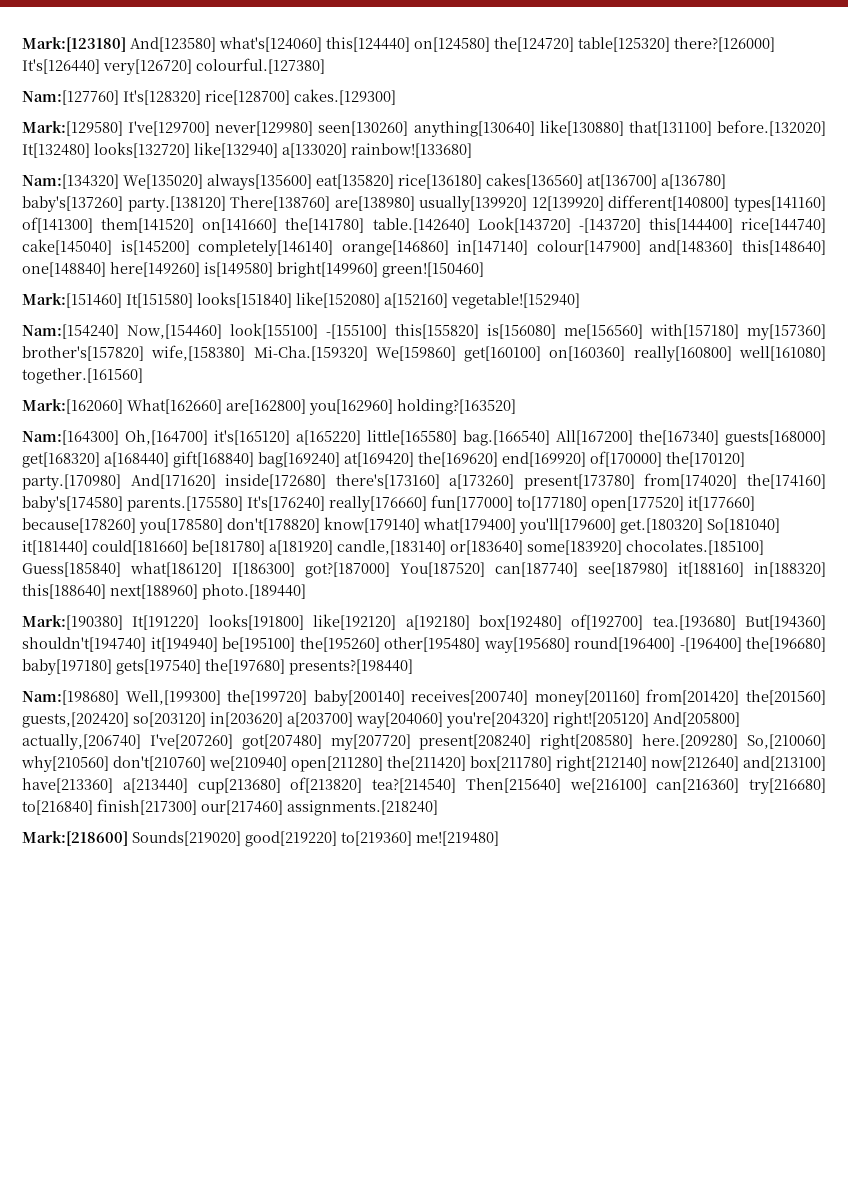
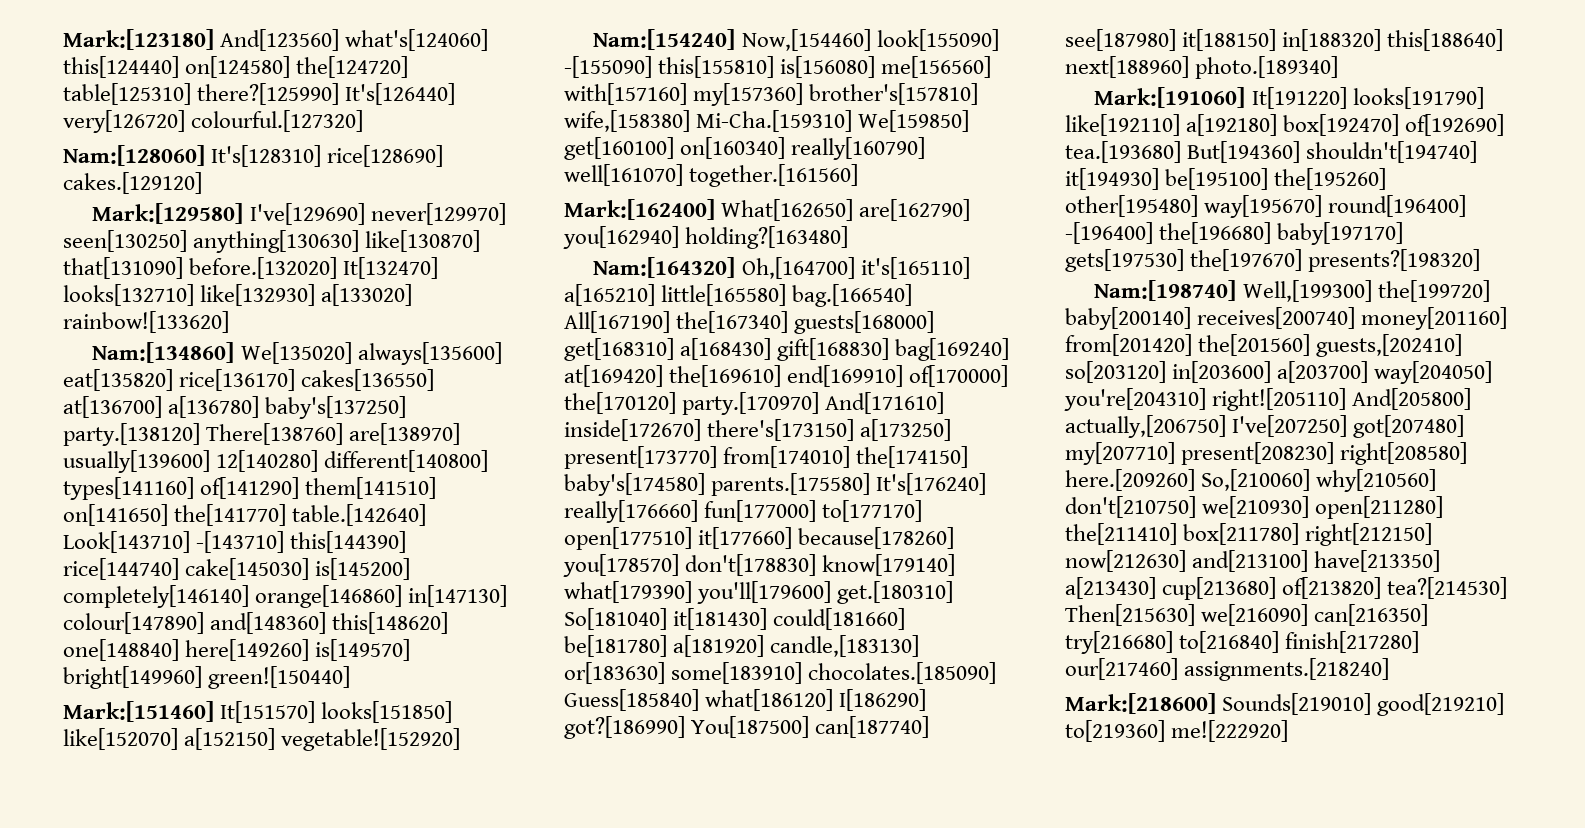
[130,37,216,52] And[123580] -> [220,29,340,51] And[123560]
[578,37,775,52] [22,58,325,75] [22,89,396,105] [22,120,826,137] [22,142,472,158] [22,174,119,189] table[125320] there?[126000] It's[126440] very[126720] colourful.[127380] // Nam:[127760] It's[128320] rice[128700] cakes.[129300] // Mark:[129580] I've[129700] never[129980] seen[130260] anything[130640] like[130880] that[131100] before.[132020] It[132480] looks[132720] like[132940] a[133020] rainbow![133680] // Nam:[134320] -> [63,83,456,105] [63,110,364,133] [63,145,444,167] [63,172,202,194] [92,203,506,225] [63,230,481,253] [63,257,439,279] [63,284,413,306] [63,311,229,333] [92,342,235,363] table[125310] there?[125990] It's[126440] very[126720] colourful.[127320] // Nam:[128060] It's[128310] rice[128690] cakes.[129120] // Mark:[129580] I've[129690] never[129970] seen[130250] anything[130630] like[130870] that[131090] before.[132020] It[132470] looks[132710] like[132930] a[133020] rainbow![133620] // Nam:[134860]
[398,173,583,189] rice[136180] cakes[136560] -> [179,369,435,391] rice[136170] cakes[136550]
[22,196,123,212] baby's[137260] -> [265,396,407,419] baby's[137250]
[334,195,826,212] [22,217,826,233] [22,239,826,256] [22,262,484,278] [22,292,580,309] [22,323,826,340] [22,345,827,362] [22,368,143,384] [22,399,516,415] [22,430,361,445] are[138980] usually[139920] 12[139920] different[140800] types[141160] of[141300] them[141520] on[141660] the[141780] table.[142640] Look[143720] -[143720] this[144400] rice[144740] cake[145040] is[145200] completely[146140] orange[146860] in[147140] colour[147900] and[148360] this[148640] one[148840] here[149260] is[149580] bright[149960] green![150460] // Mark:[151460] It[151580] looks[151840] like[152080] a[152160] vegetable![152940] // Nam:[154240] Now,[154460] look[155100] -[155100] this[155820] is[156080] me[156560] with[157180] my[157360] brother's[157820] wife,[158380] Mi-Cha.[159320] We[159860] get[160100] on[160360] really[160800] well[161080] together.[161560] // Mark:[162060] What[162660] are[162800] you[162960] holding?[163520] // Nam:[164300] Oh,[164700] it's[165120] a[165220] -> [349,423,461,445] [63,450,489,473] [63,477,437,500] [63,504,427,526] [63,531,407,553] [63,558,411,580] [63,585,508,608] [63,612,449,634] [63,639,411,661] [63,666,351,689] [63,701,453,723] [63,728,461,751] [593,29,999,51] [564,56,992,78] [564,83,979,106] [564,110,970,132] [564,137,926,160] [564,164,859,187] [564,199,971,221] [563,226,849,249] [593,257,970,279] [564,284,655,306] are[138970] usually[139600] 12[140280] different[140800] types[141160] of[141290] them[141510] on[141650] the[141770] table.[142640] Look[143710] -[143710] this[144390] rice[144740] cake[145030] is[145200] completely[146140] orange[146860] in[147130] colour[147890] and[148360] this[148620] one[148840] here[149260] is[149570] bright[149960] green![150440] // Mark:[151460] It[151570] looks[151850] like[152070] a[152150] vegetable![152920] // Nam:[154240] Now,[154460] look[155090] -[155090] this[155810] is[156080] me[156560] with[157160] my[157360] brother's[157810] wife,[158380] Mi-Cha.[159310] We[159850] get[160100] on[160340] really[160790] well[161070] together.[161560] // Mark:[162400] What[162650] are[162790] you[162940] holding?[163480] // Nam:[164320] Oh,[164700] it's[165110] a[165210]
[556,430,633,445] All[167200] -> [564,311,670,333] All[167190]
[22,451,745,468] [22,473,826,490] get[168320] a[168440] gift[168840] bag[169240] at[169420] the[169620] end[169920] of[170000] the[170120] party.[170980] And[171620] inside[172680] there's[173160] a[173260] present[173780] from[174020] the[174160] -> [564,338,1010,361] [564,365,1009,387] [564,392,945,415] [564,419,952,441] [564,446,969,469] get[168310] a[168430] gift[168830] bag[169240] at[169420] the[169610] end[169910] of[170000] the[170120] party.[170970] And[171610] inside[172670] there's[173150] a[173250] present[173770] from[174010] the[174150]
[517,496,755,512] [22,517,780,534] [22,540,764,555] [22,562,485,578] to[177180] open[177520] it[177660] because[178260] you[178580] don't[178820] know[179140] what[179400] you'll[179600] get.[180320] So[181040] it[181440] could[181660] be[181780] a[181920] candle,[183140] or[183640] some[183920] chocolates.[185100] Guess[185840] what[186120] I[186300] got?[187000] You[187520] -> [822,500,923,522] [564,527,955,550] [563,554,956,577] [564,581,954,604] [564,608,906,630] [564,635,920,657] [564,662,997,684] [564,689,927,711] [564,716,810,739] to[177170] open[177510] it[177660] because[178260] you[178570] don't[178830] know[179140] what[179390] you'll[179600] get.[180310] So[181040] it[181430] could[181660] be[181780] a[181920] candle,[183130] or[183630] some[183910] chocolates.[185090] Guess[185840] what[186120] I[186290] got?[186990] You[187500]
[678,562,744,577] it[188160] -> [1182,29,1277,51] it[188150]
[202,584,306,600] [22,614,644,630] photo.[189440] // Mark:[190380] It[191220] looks[191800] like[192120] a[192180] box[192480] of[192700] -> [1195,56,1339,79] [1094,87,1484,109] [1065,114,1505,136] photo.[189340] // Mark:[191060] It[191220] looks[191790] like[192110] a[192180] box[192470] of[192690]
[150,637,218,652] it[194940] -> [1065,168,1159,190] it[194930]
[483,637,570,653] way[195680] -> [1204,195,1323,218] way[195670]
[22,659,413,675] [22,690,119,705] baby[197180] gets[197540] the[197680] presents?[198440] // Nam:[198680] -> [1277,222,1404,245] [1065,249,1481,272] [1094,280,1237,301] baby[197170] gets[197530] the[197670] presents?[198320] // Nam:[198740]
[22,712,740,728] [22,734,826,750] [21,756,826,772] [22,777,740,794] guests,[202420] so[203120] in[203620] a[203700] way[204060] you're[204320] right![205120] And[205800] actually,[206740] I've[207260] got[207480] my[207720] present[208240] right[208580] here.[209280] So,[210060] why[210560] don't[210760] we[210940] open[211280] the[211420] box[211780] right[212140] now[212640] and[213100] have[213360] a[213440] cup[213680] of[213820] tea?[214540] Then[215640] we[216100] can[216360] -> [1316,334,1463,357] [1065,361,1493,384] [1064,388,1472,411] [1065,415,1465,438] [1065,442,1468,465] [1065,469,1437,492] [1065,496,1444,519] [1065,523,1433,546] [1065,550,1441,572] [1065,577,1508,600] [1065,604,1429,626] guests,[202410] so[203120] in[203600] a[203700] way[204050] you're[204310] right![205110] And[205800] actually,[206750] I've[207250] got[207480] my[207710] present[208230] right[208580] here.[209260] So,[210060] why[210560] don't[210750] we[210930] open[211280] the[211410] box[211780] right[212150] now[212630] and[213100] have[213350] a[213430] cup[213680] of[213820] tea?[214530] Then[215630] we[216090] can[216350]
[97,799,197,815] finish[217300] -> [1285,631,1420,653] finish[217280]
[132,831,499,847] Sounds[219020] good[219220] to[219360] me![219480] -> [1222,693,1505,716] [1065,720,1289,742] Sounds[219010] good[219210] to[219360] me![222920]

